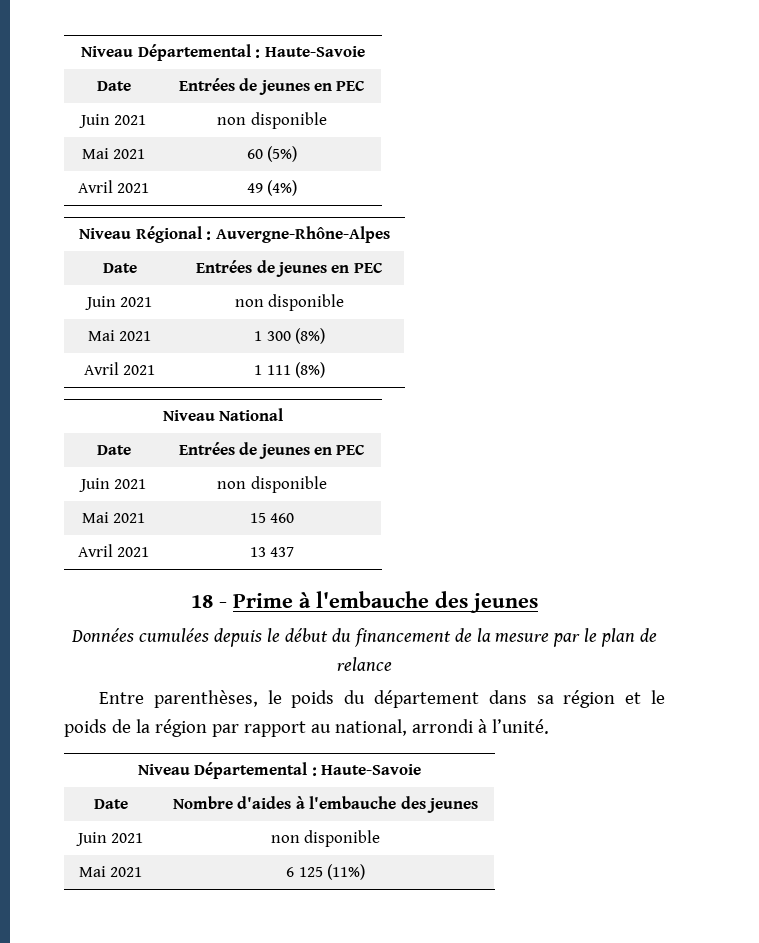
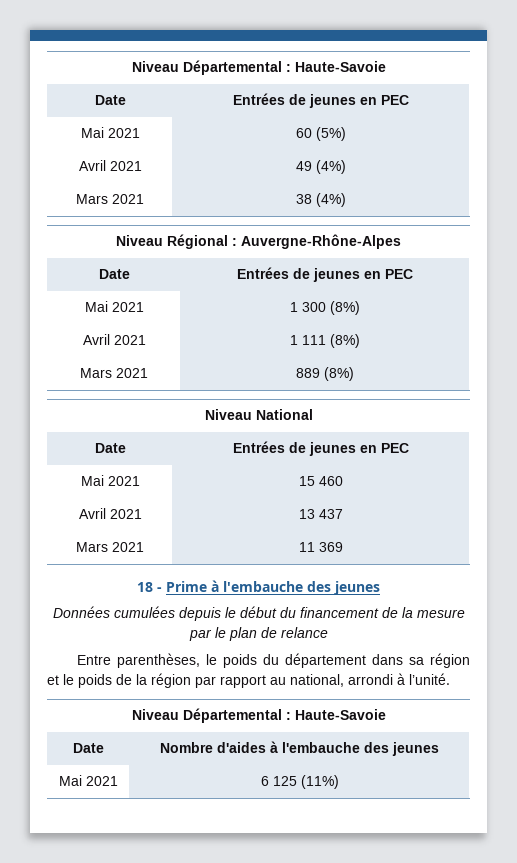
[78,114,147,128] [217,112,327,129] // Juin 2021 | non disponible -> (409, 100) none
(298, 188) none -> [76,194,144,204] [296,193,346,207] // Mars 2021 | 38 (4%)
[84,296,153,310] [234,294,345,311] // Juin 2021 | non disponible -> (413, 274) none
(325, 370) none -> [80,368,148,378] [296,367,354,381] // Mars 2021 | 889 (8%)
[78,478,147,492] [217,476,327,493] // Juin 2021 | non disponible -> (409, 448) none
(295, 552) none -> [76,542,144,552] [299,542,343,552] // Mars 2021 | 11 369
[75,832,144,846] [270,830,381,847] // Juin 2021 | non disponible -> (439, 749) none

